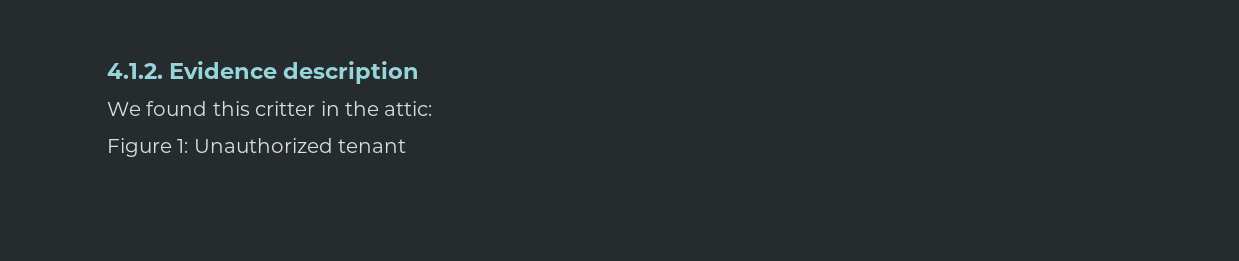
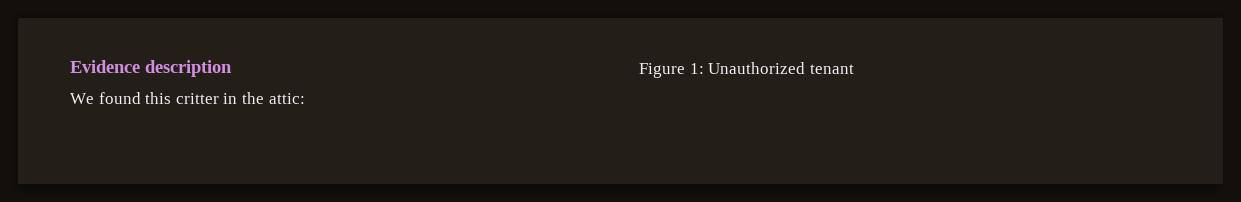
[107,63,163,79] 4.1.2. -> (70, 66) none

